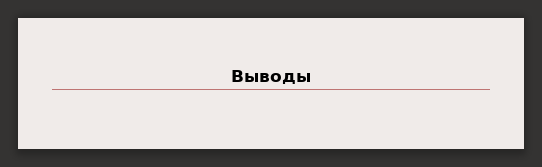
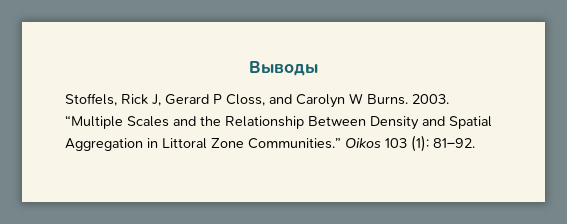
(311, 77) none -> [65,93,449,108] [65,115,492,130] [65,135,475,152] // Stoffels, Rick J, Gerard P Closs, and Carolyn W Burns. 2003. “Multiple Scales and the Relationship Between Density and Spatial Aggregation in Littoral Zone Communities.” Oikos 103 (1): 81–92.

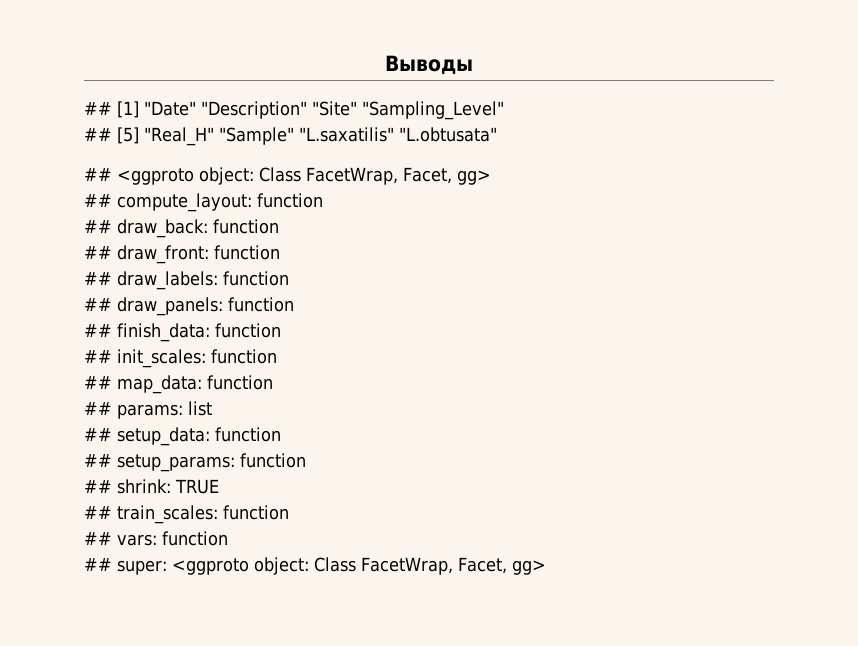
[65,93,449,108] [65,115,492,130] [65,135,475,152] Stoffels, Rick J, Gerard P Closs, and Carolyn W Burns. 2003. “Multiple Scales and the Relationship Between Density and Spatial Aggregation in Littoral Zone Communities.” Oikos 103 (1): 81–92. -> [84,101,504,120] [84,127,497,146] [84,167,491,185] [84,193,323,212] [84,219,279,238] [84,245,280,264] [84,271,289,290] [84,297,294,316] [84,323,281,342] [84,349,277,368] [84,375,273,394] [84,401,212,419] [84,427,281,446] [84,453,306,472] [84,479,219,494] [84,505,289,524] [84,531,228,546] [84,557,546,575] ## [1] "Date" "Description" "Site" "Sampling_Level" // ## [5] "Real_H" "Sample" "L.saxatilis" "L.obtusata" // ## <ggproto object: Class FacetWrap, Facet, gg> // ## compute_layout: function // ## draw_back: function // ## draw_front: function // ## draw_labels: function // ## draw_panels: function // ## finish_data: function // ## init_scales: function // ## map_data: function // ## params: list // ## setup_data: function // ## setup_params: function // ## shrink: TRUE // ## train_scales: function // ## vars: function // ## super: <ggproto object: Class FacetWrap, Facet, gg>

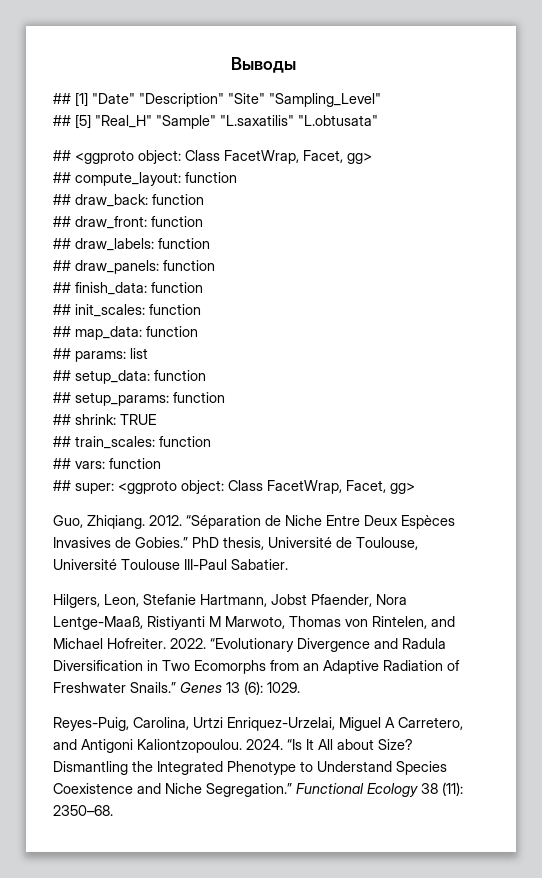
(546, 567) none -> [53,515,455,529] [53,537,418,550] [53,559,288,570] [53,594,407,608] [53,616,455,630] [53,638,446,652] [53,660,460,674] [53,681,300,695] [53,717,463,731] [53,739,413,753] [53,761,447,775] [53,782,463,797] [53,805,113,816] // Guo, Zhiqiang. 2012. “Séparation de Niche Entre Deux Espèces Invasives de Gobies.” PhD thesis, Université de Toulouse, Université Toulouse III-Paul Sabatier. // Hilgers, Leon, Stefanie Hartmann, Jobst Pfaender, Nora Lentge-Maaß, Ristiyanti M Marwoto, Thomas von Rintelen, and Michael Hofreiter. 2022. “Evolutionary Divergence and Radula Diversification in Two Ecomorphs from an Adaptive Radiation of Freshwater Snails.” Genes 13 (6): 1029. // Reyes-Puig, Carolina, Urtzi Enriquez-Urzelai, Miguel A Carretero, and Antigoni Kaliontzopoulou. 2024. “Is It All about Size? Dismantling the Integrated Phenotype to Understand Species Coexistence and Niche Segregation.” Functional Ecology 38 (11): 2350–68.

